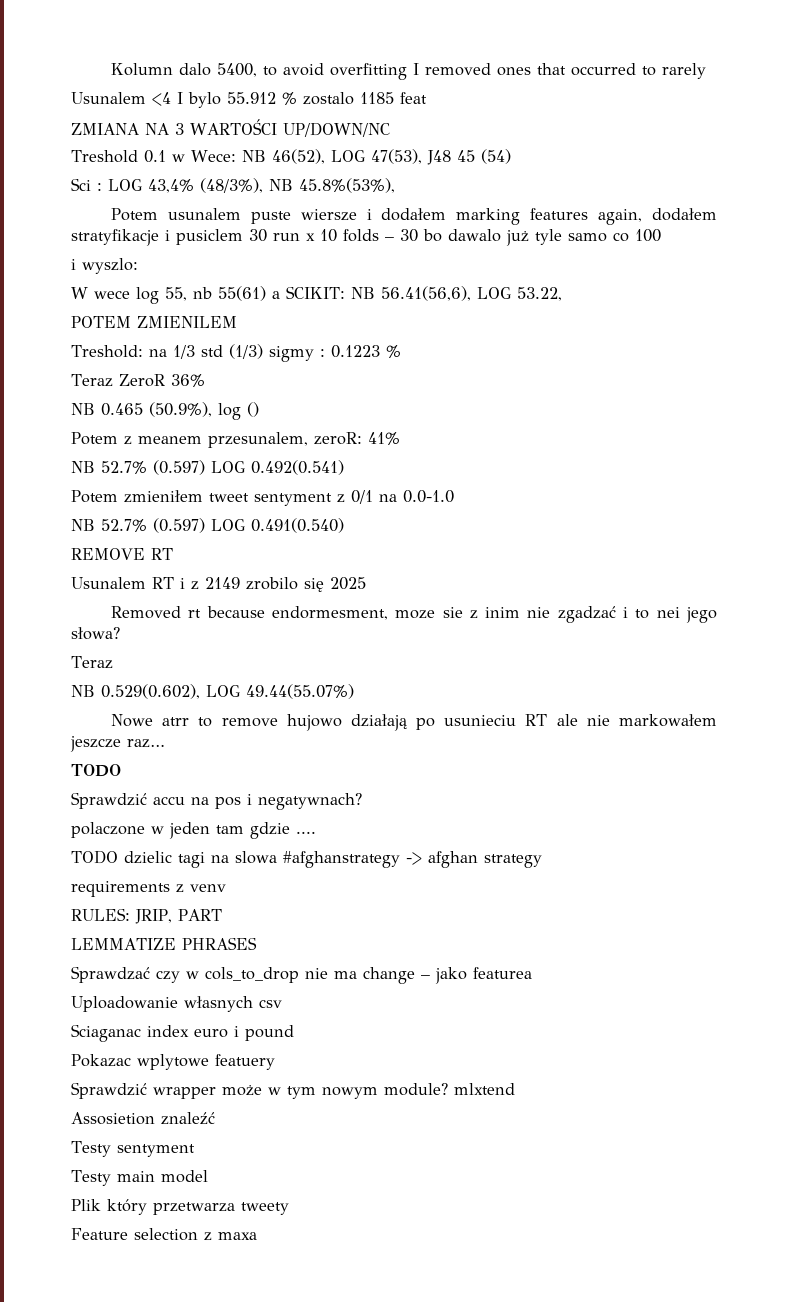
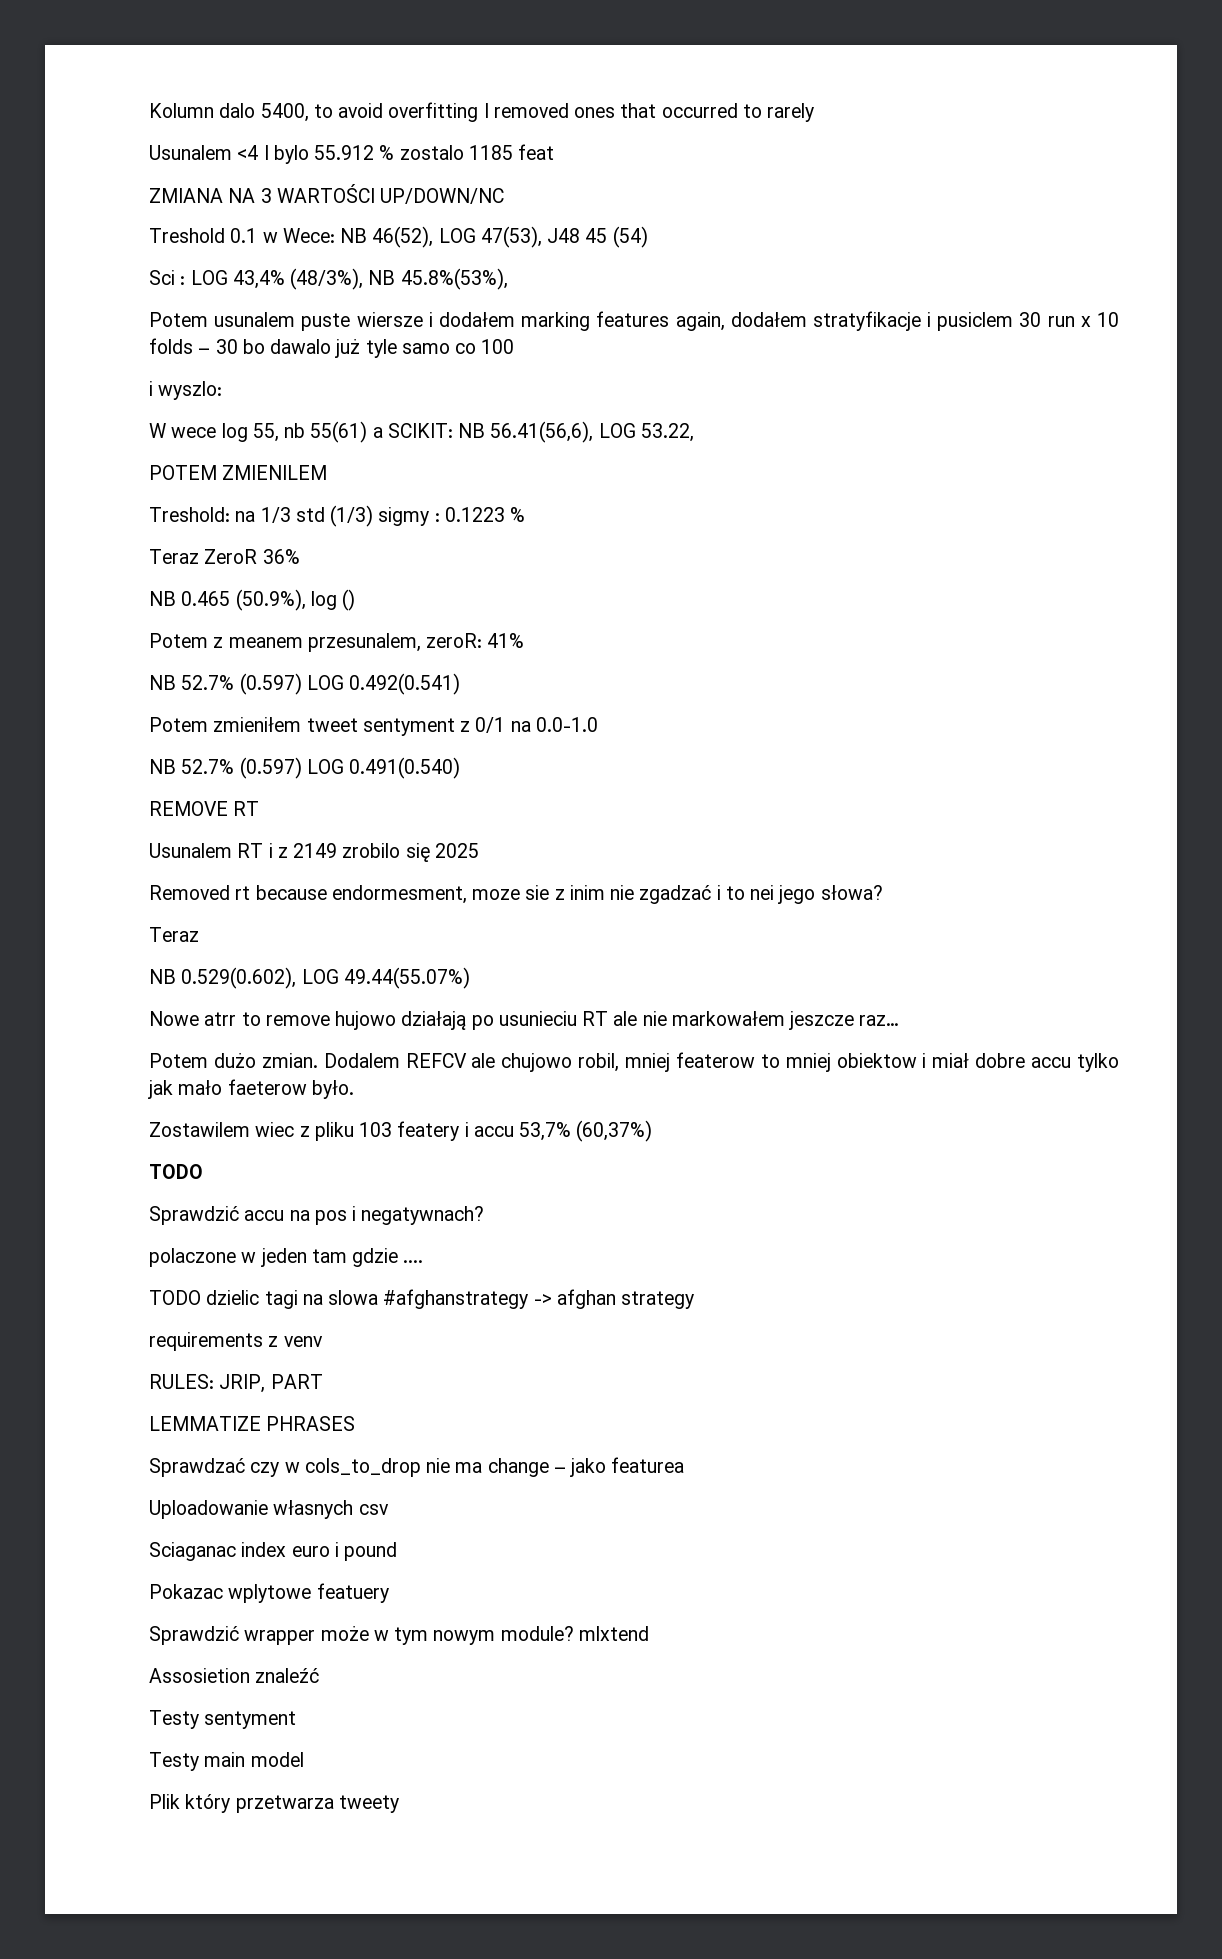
(165, 743) none -> [149,1052,1119,1072] [148,1079,354,1099] [149,1120,653,1142] // Potem dużo zmian. Dodalem REFCV ale chujowo robil, mniej featerow to mniej obiektow i miał dobre accu tylko jak mało faeterow było. // Zostawilem wiec z pliku 103 featery i accu 53,7% (60,37%)
[71,1228,257,1241] // Feature selection z maxa -> (399, 1804) none

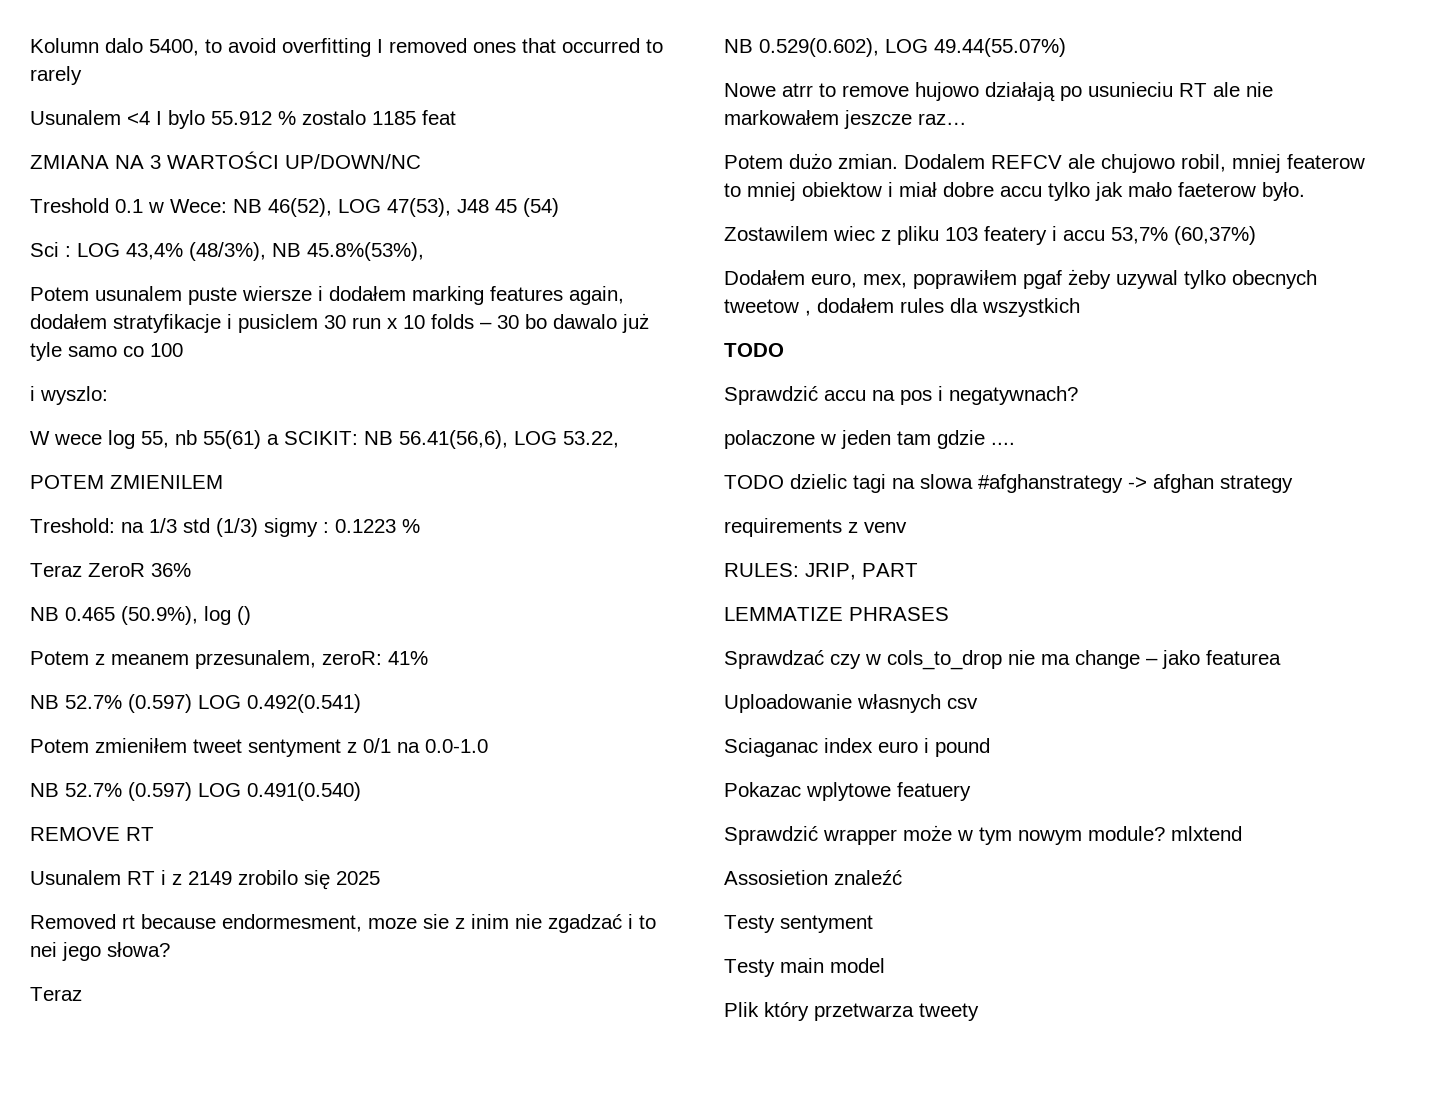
(653, 1131) none -> [724,269,1317,289] [724,298,1080,317] // Dodałem euro, mex, poprawiłem pgaf żeby uzywal tylko obecnych tweetow , dodałem rules dla wszystkich

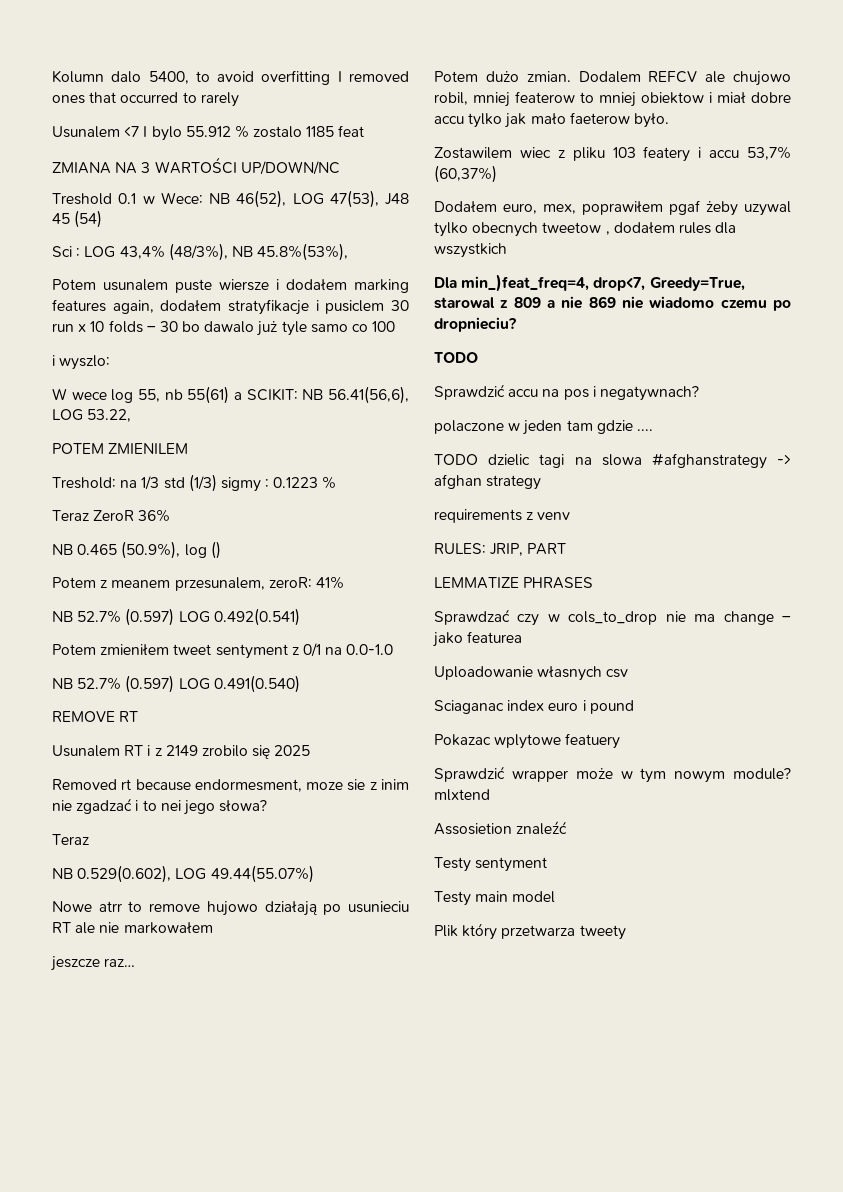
[127,111,150,125] <4 -> [124,126,140,137] <7
(839, 117) none -> (213, 928) //
(1080, 307) none -> [434,274,745,292] [434,296,791,311] [434,317,516,332] // Dla min_)feat_freq=4, drop<7, Greedy=True, starowal z 809 a nie 869 nie wiadomo czemu po dropnieciu?

